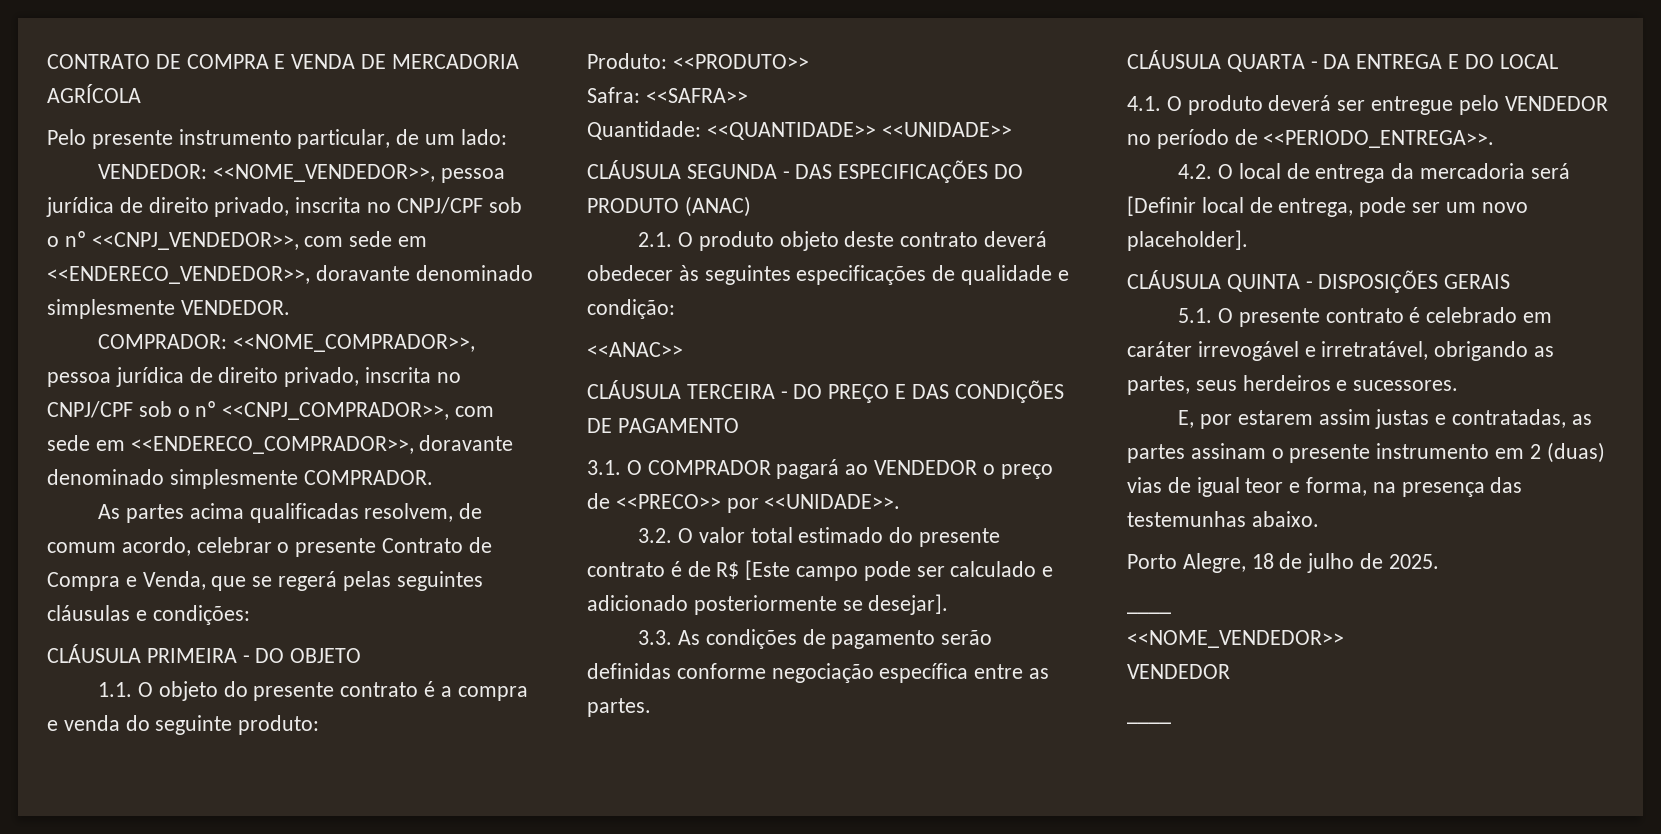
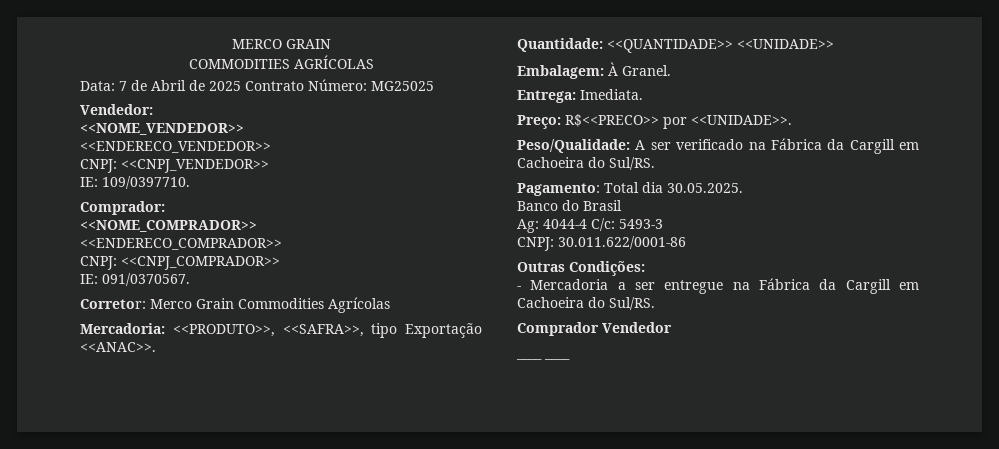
[47,54,519,69] [47,84,141,103] [47,129,507,149] [98,164,505,183] [46,197,522,217] [47,231,428,250] [47,265,533,284] [47,299,290,319] [98,334,475,352] [47,367,461,387] [47,401,495,420] [47,435,514,454] [47,469,433,489] [98,503,483,523] [47,537,492,557] [47,571,483,591] [47,605,250,625] [47,644,362,663] [98,681,528,701] [47,715,320,735] [587,53,809,69] [587,87,748,103] [587,121,1012,140] [587,160,1024,183] [587,196,751,217] [638,231,1047,251] [587,265,1069,285] [587,299,675,319] [587,342,683,357] [587,380,1064,403] [587,418,739,433] [587,459,1053,479] [587,493,901,513] [638,527,1000,547] [587,560,1054,581] [587,594,949,615] [638,629,993,649] [587,663,1050,683] [587,698,651,717] [1127,50,1558,72] [1127,95,1608,115] [1127,129,1495,149] [1178,163,1570,183] [1127,196,1528,217] [1127,230,1248,251] [1127,270,1511,293] [1178,307,1552,327] [1127,341,1555,361] [1127,375,1459,395] [1178,409,1592,429] [1127,442,1605,463] [1127,477,1523,497] [1127,511,1319,527] [1127,553,1439,573] [1127,611,1171,614] [1127,630,1344,648] [1127,664,1230,679] CONTRATO DE COMPRA E VENDA DE MERCADORIA AGRÍCOLA // Pelo presente instrumento particular, de um lado: // VENDEDOR: <<NOME_VENDEDOR>>, pessoa jurídica de direito privado, inscrita no CNPJ/CPF sob o nº <<CNPJ_VENDEDOR>>, com sede em <<ENDERECO_VENDEDOR>>, doravante denominado simplesmente VENDEDOR. // COMPRADOR: <<NOME_COMPRADOR>>, pessoa jurídica de direito privado, inscrita no CNPJ/CPF sob o nº <<CNPJ_COMPRADOR>>, com sede em <<ENDERECO_COMPRADOR>>, doravante denominado simplesmente COMPRADOR. // As partes acima qualificadas resolvem, de comum acordo, celebrar o presente Contrato de Compra e Venda, que se regerá pelas seguintes cláusulas e condições: // CLÁUSULA PRIMEIRA - DO OBJETO // 1.1. O objeto do presente contrato é a compra e venda do seguinte produto: // Produto: <<PRODUTO>> // Safra: <<SAFRA>> // Quantidade: <<QUANTIDADE>> <<UNIDADE>> // CLÁUSULA SEGUNDA - DAS ESPECIFICAÇÕES DO PRODUTO (ANAC) // 2.1. O produto objeto deste contrato deverá obedecer às seguintes especificações de qualidade e condição: // <<ANAC>> // CLÁUSULA TERCEIRA - DO PREÇO E DAS CONDIÇÕES DE PAGAMENTO // 3.1. O COMPRADOR pagará ao VENDEDOR o preço de <<PRECO>> por <<UNIDADE>>. // 3.2. O valor total estimado do presente contrato é de R$ [Este campo pode ser calculado e adicionado posteriormente se desejar]. // 3.3. As condições de pagamento serão definidas conforme negociação específica entre as partes. // CLÁUSULA QUARTA - DA ENTREGA E DO LOCAL // 4.1. O produto deverá ser entregue pelo VENDEDOR no período de <<PERIODO_ENTREGA>>. // 4.2. O local de entrega da mercadoria será [Definir local de entrega, pode ser um novo placeholder]. // CLÁUSULA QUINTA - DISPOSIÇÕES GERAIS // 5.1. O presente contrato é celebrado em caráter irrevogável e irretratável, obrigando as partes, seus herdeiros e sucessores. // E, por estarem assim justas e contratadas, as partes assinam o presente instrumento em 2 (duas) vias de igual teor e forma, na presença das testemunhas abaixo. // Porto Alegre, 18 de julho de 2025. // ____ // <<NOME_VENDEDOR>> // VENDEDOR // -> [231,39,331,49] [188,55,374,69] [80,79,434,91] [80,104,153,115] [80,123,244,135] [80,141,271,153] [80,159,269,173] [80,176,190,189] [80,201,165,215] [80,220,257,232] [80,238,282,250] [80,256,280,270] [80,273,190,286] [80,297,390,313] [80,323,482,338] [80,342,156,352] [517,38,834,53] [517,62,671,79] [517,89,643,103] [517,114,792,129] [517,138,919,154] [517,157,655,170] [517,182,743,196] [517,200,622,211] [517,218,663,233] [517,236,686,251] [517,261,645,276] [517,278,919,294] [517,297,655,310] [517,322,672,336] [516,358,542,360] MERCO GRAIN // COMMODITIES AGRÍCOLAS // Data: 7 de Abril de 2025 Contrato Número: MG25025 // Vendedor: // <<NOME_VENDEDOR>> // <<ENDERECO_VENDEDOR>> // CNPJ: <<CNPJ_VENDEDOR>> // IE: 109/0397710. // Comprador: // <<NOME_COMPRADOR>> // <<ENDERECO_COMPRADOR>> // CNPJ: <<CNPJ_COMPRADOR>> // IE: 091/0370567. // Corretor: Merco Grain Commodities Agrícolas // Mercadoria: <<PRODUTO>>, <<SAFRA>>, tipo Exportação <<ANAC>>. // Quantidade: <<QUANTIDADE>> <<UNIDADE>> // Embalagem: À Granel. // Entrega: Imediata. // Preço: R$<<PRECO>> por <<UNIDADE>>. // Peso/Qualidade: A ser verificado na Fábrica da Cargill em Cachoeira do Sul/RS. // Pagamento: Total dia 30.05.2025. // Banco do Brasil // Ag: 4044-4 C/c: 5493-3 // CNPJ: 30.011.622/0001-86 // Outras Condições: // - Mercadoria a ser entregue na Fábrica da Cargill em Cachoeira do Sul/RS. // Comprador Vendedor // ____

